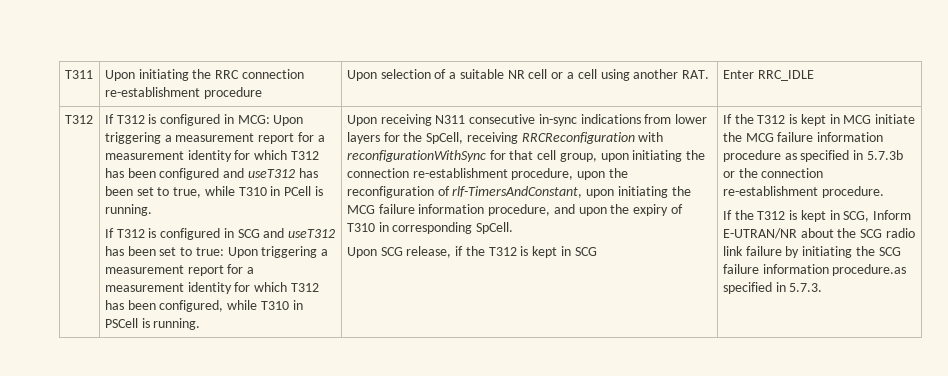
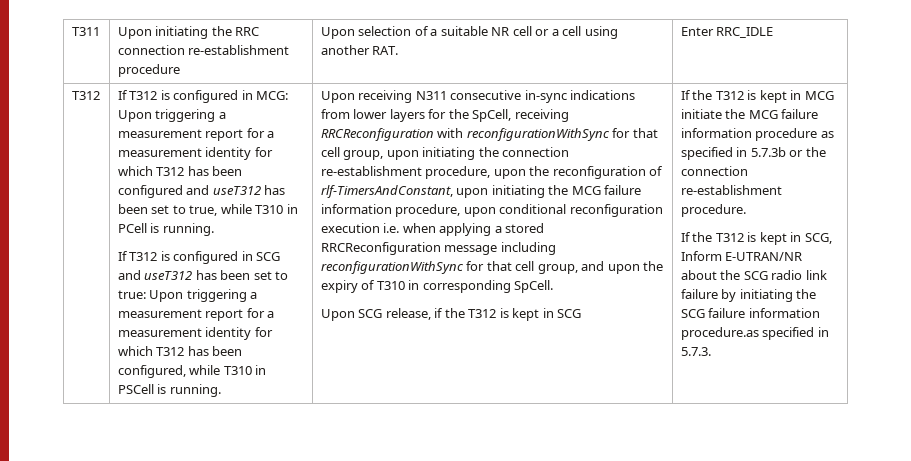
(551, 210) none -> [463,204,663,217] [320,223,545,236] [320,242,556,255] [320,261,578,274] upon conditional reconfiguration execution i.e. when applying a stored RRCReconfiguration message including reconfigurationWithSync for that cell group,

